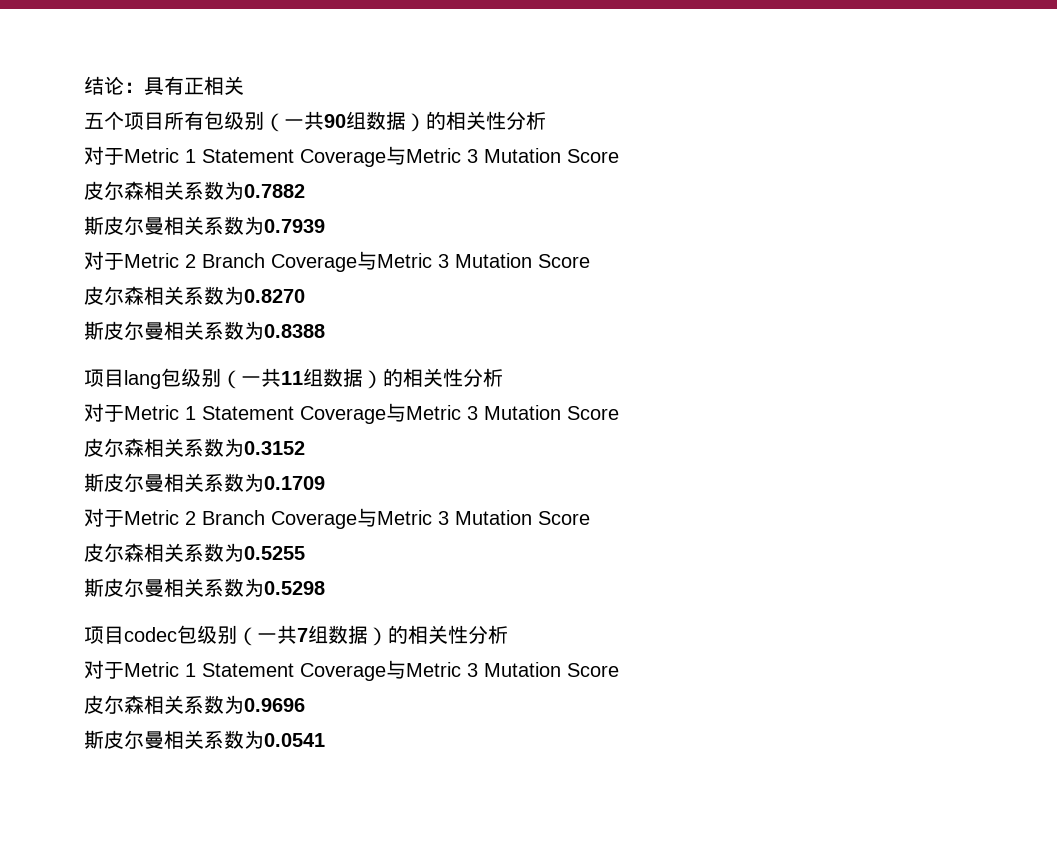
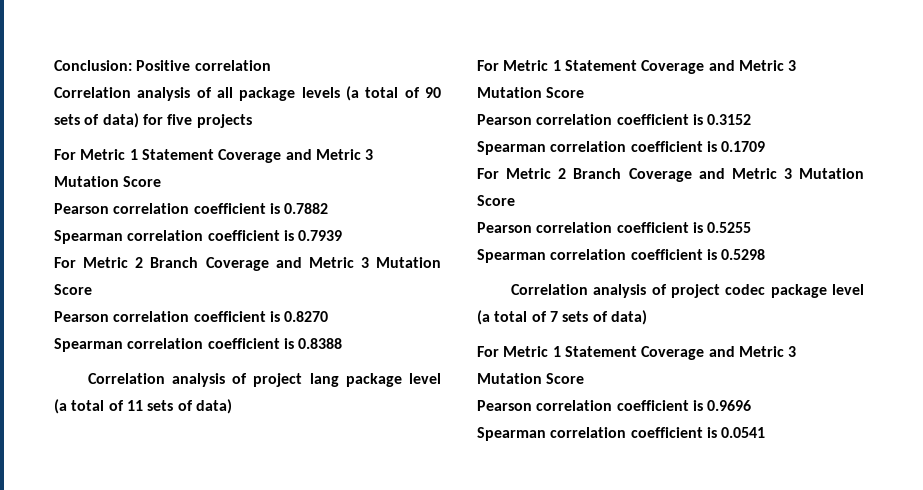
[84,76,244,95] [84,111,546,132] [84,146,619,167] [84,181,305,200] [84,216,264,235] 结论：具有正相关 // 五个项目所有包级别（一共90组数据）的相关性分析 // 对于Metric 1 Statement Coverage与Metric 3 Mutation Score // 皮尔森相关系数为0.7882 // 斯皮尔曼相关系数为 -> [54,60,271,71] [54,86,441,101] [54,113,252,128] [54,149,374,163] [54,176,162,187] [54,203,329,214] [54,230,294,244] Conclusion: Positive correlation // Correlation analysis of all package levels (a total of 90 sets of data) for five projects // For Metric 1 Statement Coverage and Metric 3 Mutation Score // Pearson correlation coefficient is 0.7882 // Spearman correlation coefficient is
[84,251,590,272] [84,286,305,305] [84,321,325,340] [84,368,503,389] [84,403,619,424] [84,438,305,457] [84,473,264,492] 对于Metric 2 Branch Coverage与Metric 3 Mutation Score // 皮尔森相关系数为0.8270 // 斯皮尔曼相关系数为0.8388 // 项目lang包级别（一共11组数据）的相关性分析 // 对于Metric 1 Statement Coverage与Metric 3 Mutation Score // 皮尔森相关系数为0.3152 // 斯皮尔曼相关系数为 -> [54,257,441,271] [54,284,92,295] [54,311,329,322] [54,338,343,352] [87,373,442,387] [54,399,232,414] [477,60,797,74] [477,87,585,98] [477,114,752,125] [477,141,717,155] For Metric 2 Branch Coverage and Metric 3 Mutation Score // Pearson correlation coefficient is 0.8270 // Spearman correlation coefficient is 0.8388 // Correlation analysis of project lang package level (a total of 11 sets of data) // For Metric 1 Statement Coverage and Metric 3 Mutation Score // Pearson correlation coefficient is 0.3152 // Spearman correlation coefficient is
[84,508,590,529] [84,543,305,562] [84,578,325,597] [84,625,508,646] [84,660,619,681] [84,695,305,714] [84,730,264,749] 对于Metric 2 Branch Coverage与Metric 3 Mutation Score // 皮尔森相关系数为0.5255 // 斯皮尔曼相关系数为0.5298 // 项目codec包级别（一共7组数据）的相关性分析 // 对于Metric 1 Statement Coverage与Metric 3 Mutation Score // 皮尔森相关系数为0.9696 // 斯皮尔曼相关系数为 -> [477,168,864,182] [477,195,515,206] [477,222,752,233] [477,249,766,263] [510,284,864,298] [477,310,647,325] [477,346,797,360] [477,373,585,384] [477,400,752,411] [477,427,717,441] For Metric 2 Branch Coverage and Metric 3 Mutation Score // Pearson correlation coefficient is 0.5255 // Spearman correlation coefficient is 0.5298 // Correlation analysis of project codec package level (a total of 7 sets of data) // For Metric 1 Statement Coverage and Metric 3 Mutation Score // Pearson correlation coefficient is 0.9696 // Spearman correlation coefficient is

